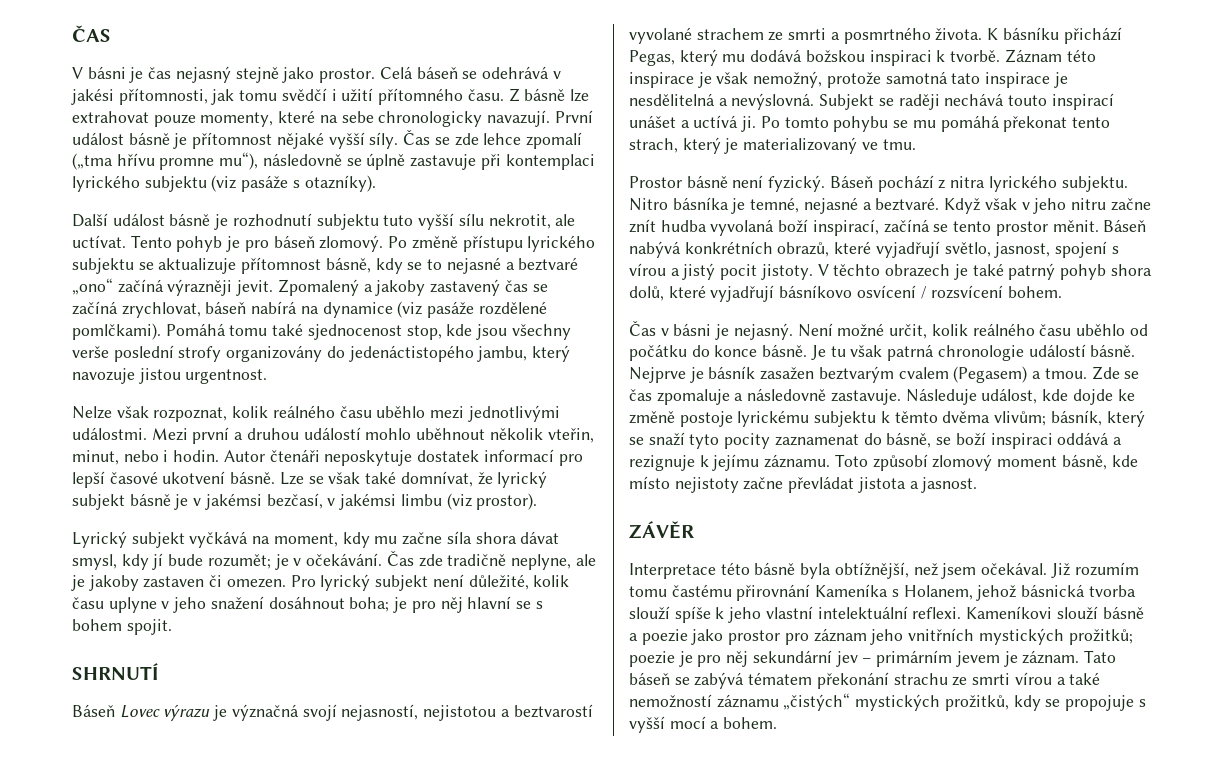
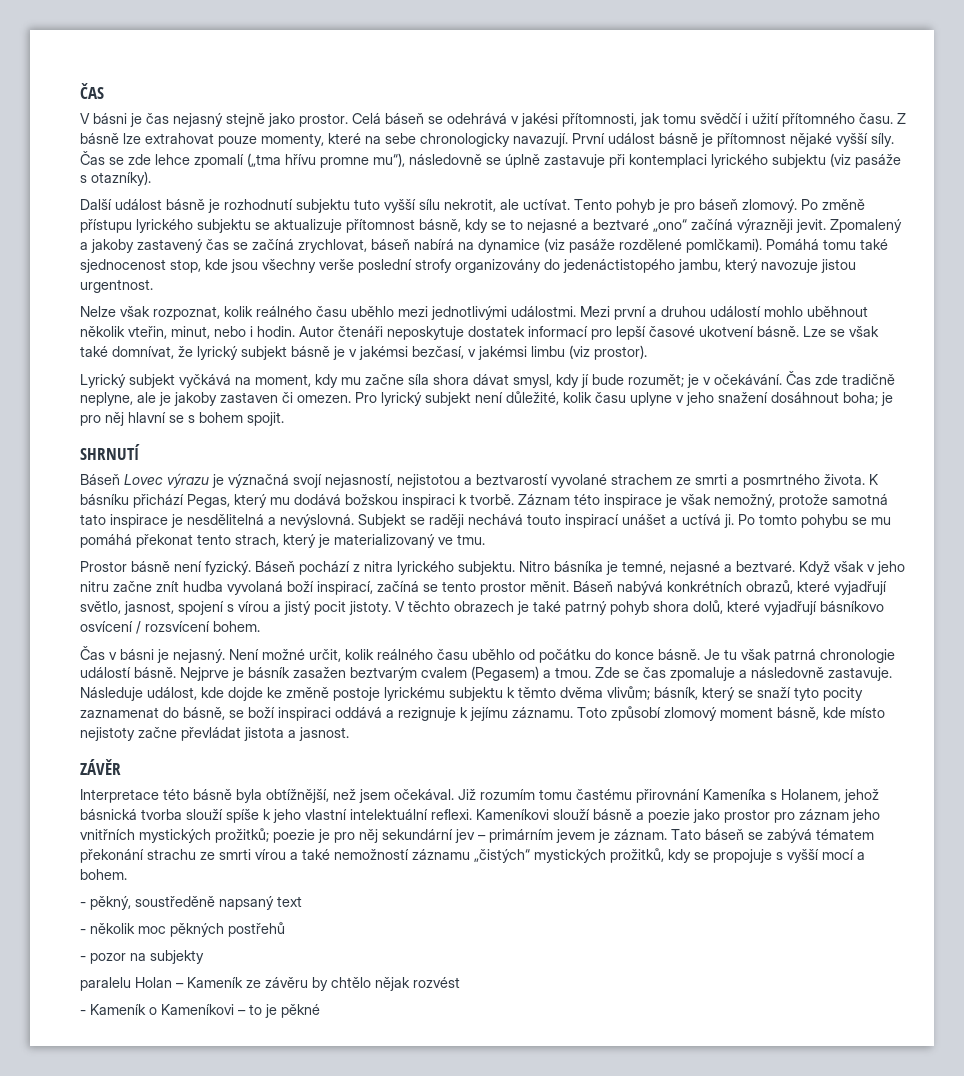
(778, 723) none -> [80,896,302,910] [80,922,285,937] [80,950,204,964] [80,977,460,991] [80,1004,320,1018] // - pěkný, soustředěně napsaný text // - několik moc pěkných postřehů // - pozor na subjekty // paralelu Holan – Kameník ze závěru by chtělo nějak rozvést // - Kameník o Kameníkovi – to je pěkné

